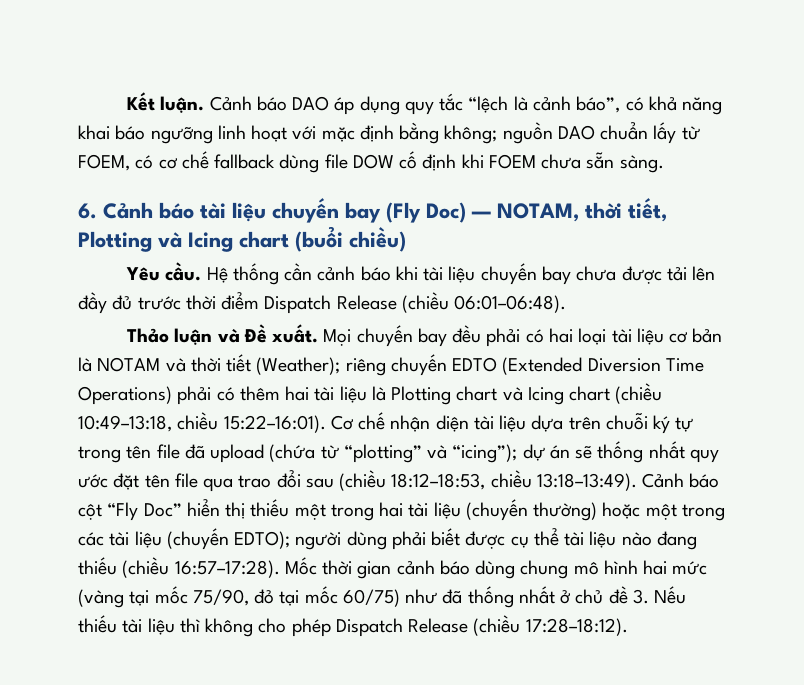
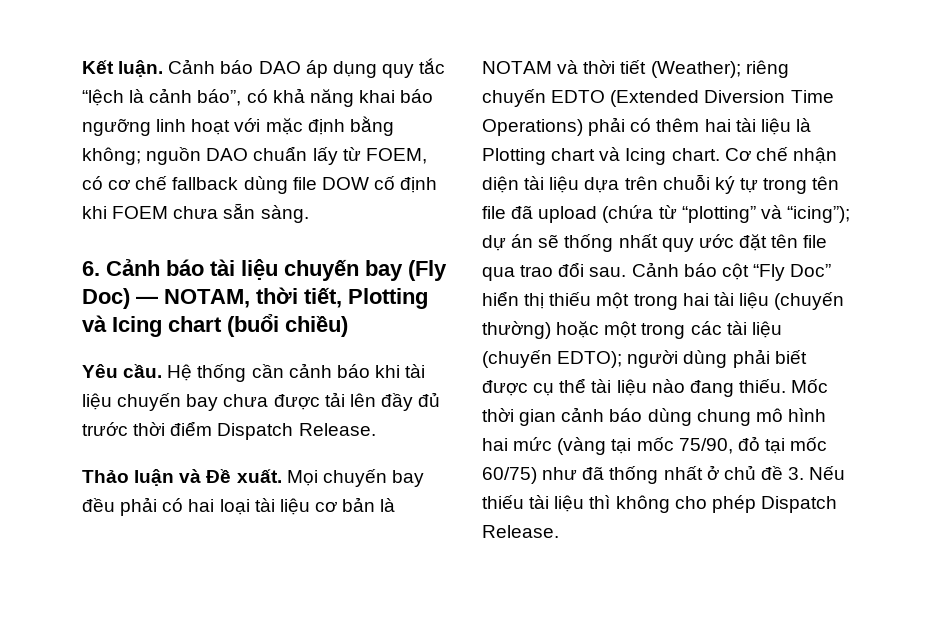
[336,292,567,313] Release (chiều 06:01–06:48). -> [298,423,376,436] Release.
[569,383,663,404] [78,412,326,433] chart (chiều 10:49–13:18, chiều 15:22–16:01). -> [671,148,720,161] chart.
[305,470,637,491] sau (chiều 18:12–18:53, chiều 13:18–13:49). -> [589,267,627,277] sau.
[78,557,280,578] thiếu (chiều 16:57–17:28). -> [738,379,786,393] thiếu.
[408,615,628,636] Release (chiều 17:28–18:12). -> [482,525,559,538] Release.

